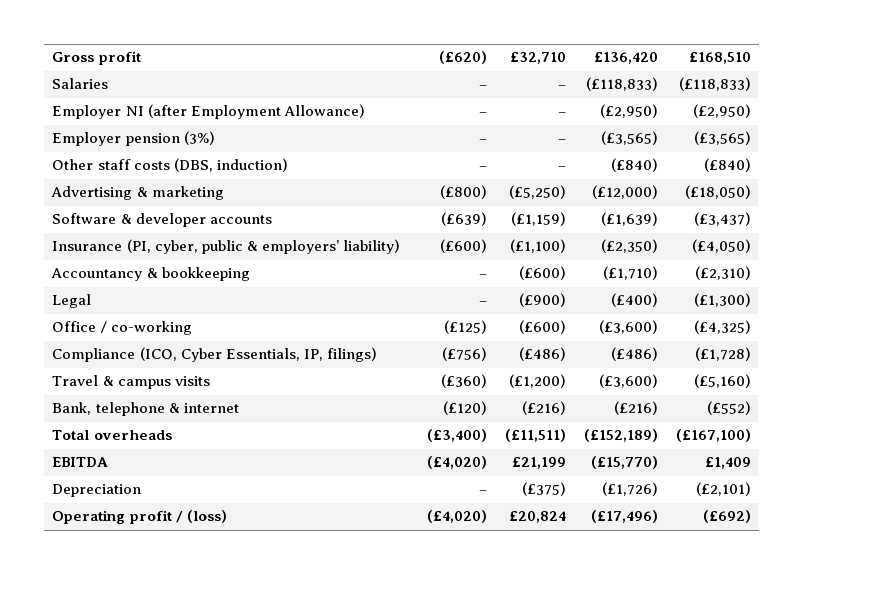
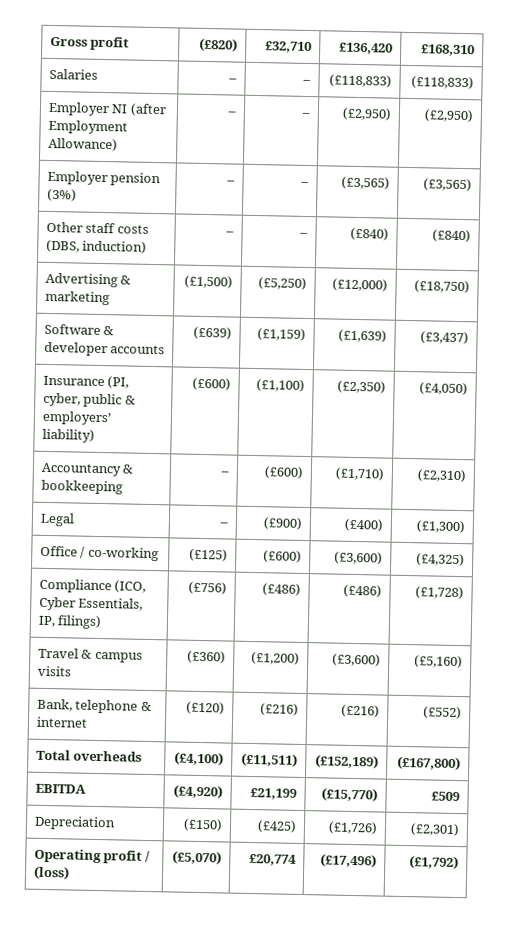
[438,51,487,64] (£620) -> [199,37,239,52] (£820)
[688,52,751,64] £168,510 -> [421,44,476,57] £168,310
[439,185,487,199] (£800) -> [184,275,234,289] (£1,500)
[684,185,751,199] (£18,050) -> [414,280,471,294] (£18,750)
[426,429,487,442] (£3,400) -> [174,751,225,766] (£4,100)
[675,429,751,442] (£167,100) -> [397,755,462,771] (£167,800)
[426,456,487,469] (£4,020) -> [173,784,224,799] (£4,920)
[704,457,751,469] £1,409 -> [431,791,461,803] £509
[478,490,487,494] [521,482,566,496] – | (£375) -> [183,818,224,832] [257,820,298,833] (£150) | (£425)
[695,482,751,496] (£2,101) -> [410,823,461,837] (£2,301)
[426,510,487,523] [508,511,566,523] (£4,020) | £20,824 -> [172,850,223,865] [249,853,298,866] (£5,070) | £20,774
[702,510,751,523] (£692) -> [409,855,460,870] (£1,792)

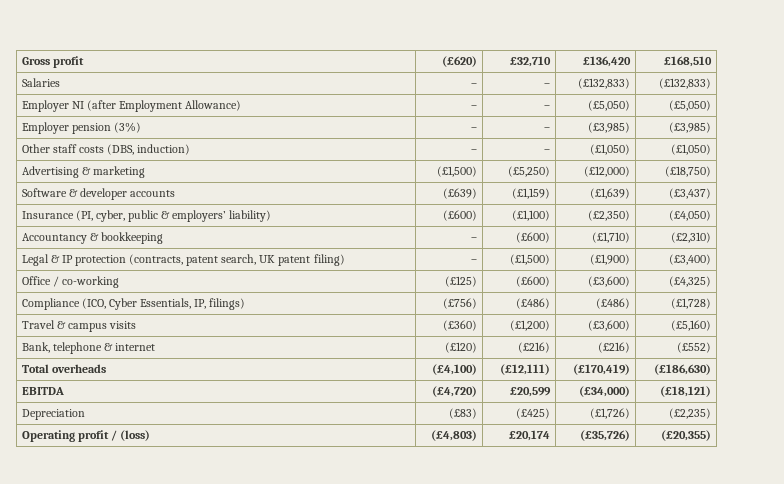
[199,37,239,52] (£820) -> [442,56,478,67] (£620)
[421,44,476,57] £168,310 -> [664,56,713,67] £168,510
[329,74,393,88] [411,76,475,90] (£118,833) | (£118,833) -> [578,78,631,89] [659,78,712,89] (£132,833) | (£132,833)
[342,107,393,121] [424,109,475,123] (£2,950) | (£2,950) -> [588,100,631,111] [669,100,712,111] (£5,050) | (£5,050)
[341,176,391,190] [423,178,473,192] (£3,565) | (£3,565) -> [588,122,631,133] [669,122,712,133] (£3,985) | (£3,985)
[350,227,390,241] [432,229,472,243] (£840) | (£840) -> [590,144,631,155] [671,144,712,155] (£1,050) | (£1,050)
[219,522,229,527] [263,517,304,530] [344,518,384,532] [416,520,466,534] | – | (£900) | (£400) | (£1,300) -> [50,254,345,266] [471,259,478,263] [510,254,551,265] [590,254,631,265] [669,254,712,265] & IP protection (contracts, patent search, UK patent filing) | – | (£1,500) | (£1,900) | (£3,400)
[241,752,299,767] [315,754,380,769] [397,755,462,771] [34,783,86,794] [173,784,224,799] [250,787,298,800] [321,787,379,802] [431,791,461,803] (£11,511) | (£152,189) | (£167,800) // EBITDA | (£4,920) | £21,199 | (£15,770) | £509 -> [500,364,551,375] [573,364,631,375] [654,364,712,375] [21,387,64,395] [432,386,478,397] [510,387,552,397] [579,386,631,397] [660,386,712,397] (£12,111) | (£170,419) | (£186,630) // EBITDA | (£4,720) | £20,599 | (£34,000) | (£18,121)
[183,818,224,832] (£150) -> [449,408,478,419] (£83)
[410,823,461,837] (£2,301) -> [669,408,712,419] (£2,235)
[172,850,223,865] [249,853,298,866] [320,853,378,868] [409,855,460,870] (£5,070) | £20,774 | (£17,496) | (£1,792) -> [431,430,478,441] [509,430,551,441] [580,430,631,441] [661,430,712,441] (£4,803) | £20,174 | (£35,726) | (£20,355)

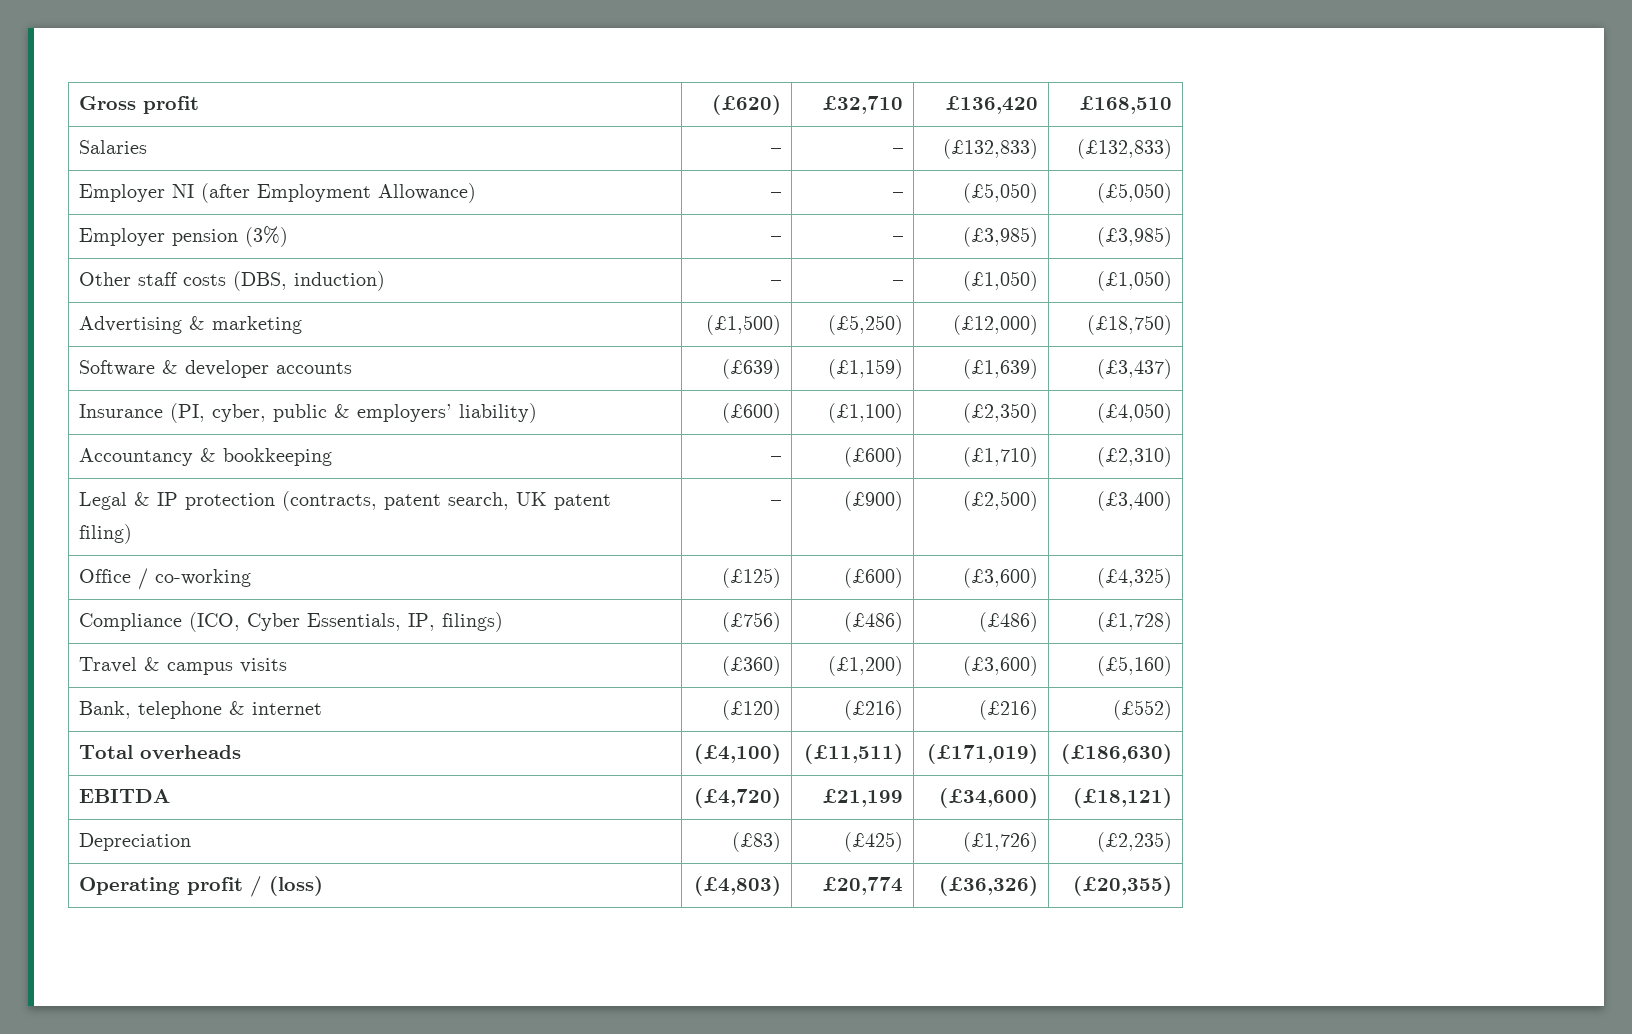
[510,254,551,265] [590,254,631,265] (£1,500) | (£1,900) -> [843,491,903,511] [962,491,1038,511] (£900) | (£2,500)
[500,364,551,375] [573,364,631,375] (£12,111) | (£170,419) -> [803,744,903,764] [926,744,1038,764] (£11,511) | (£171,019)
[510,387,552,397] [579,386,631,397] £20,599 | (£34,000) -> [821,789,903,807] [938,788,1038,808] £21,199 | (£34,600)
[509,430,551,441] [580,430,631,441] £20,174 | (£35,726) -> [821,877,903,895] [938,876,1038,896] £20,774 | (£36,326)

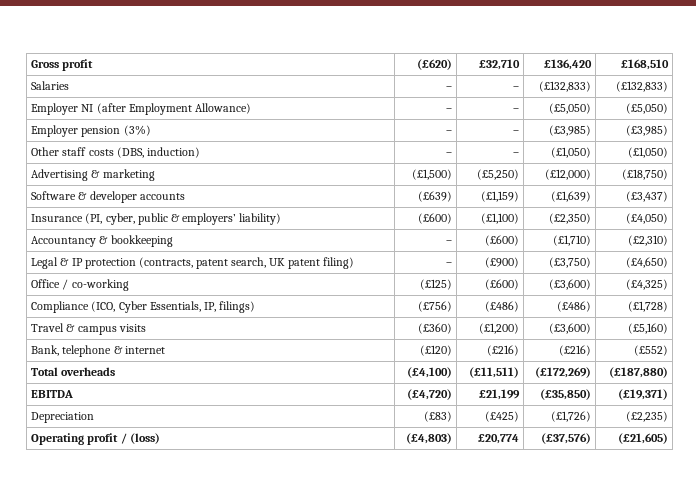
[962,491,1038,511] [1096,491,1172,511] (£2,500) | (£3,400) -> [548,257,591,268] [625,257,668,268] (£3,750) | (£4,650)
[926,744,1038,764] [1060,744,1172,764] (£171,019) | (£186,630) -> [534,367,591,378] [608,367,668,378] (£172,269) | (£187,880)
[938,788,1038,808] [1072,788,1172,808] (£34,600) | (£18,121) -> [539,389,591,400] [617,389,668,400] (£35,850) | (£19,371)
[938,876,1038,896] [1072,876,1172,896] (£36,326) | (£20,355) -> [540,433,591,444] [617,433,668,444] (£37,576) | (£21,605)

